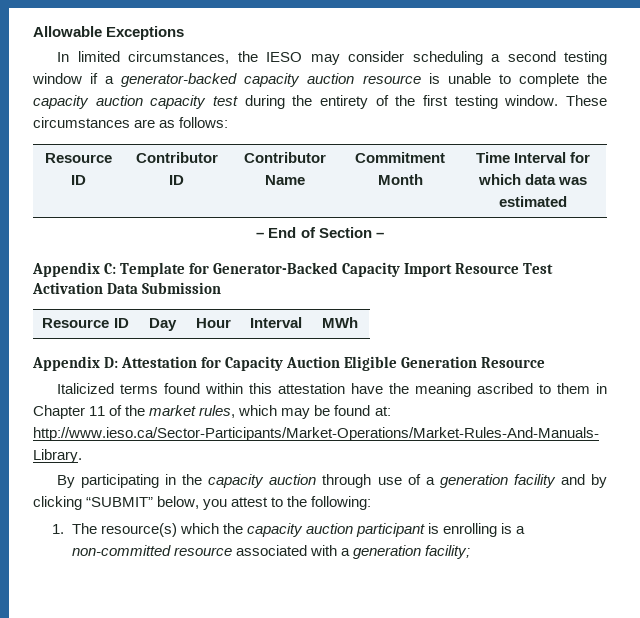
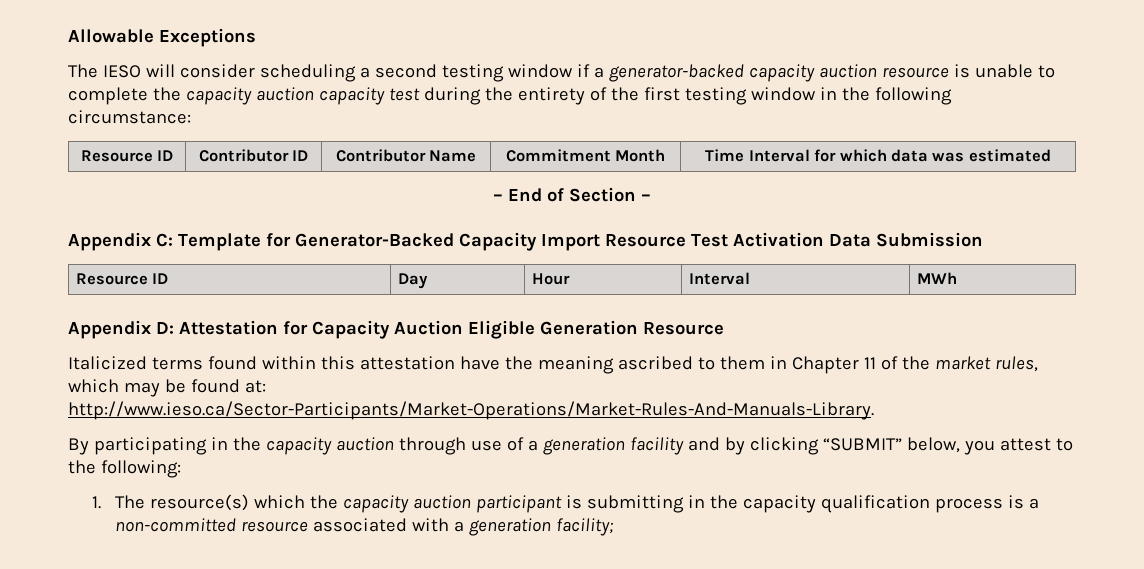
[56,51,340,65] In limited circumstances, the IESO may -> [68,64,175,78] The IESO will
[504,95,608,106] [33,117,229,128] window. These circumstances are as follows: -> [750,87,952,105] [68,110,191,124] window in the following circumstance:
[442,523,497,537] enrolling -> [587,495,1004,513] submitting in the capacity qualification process

